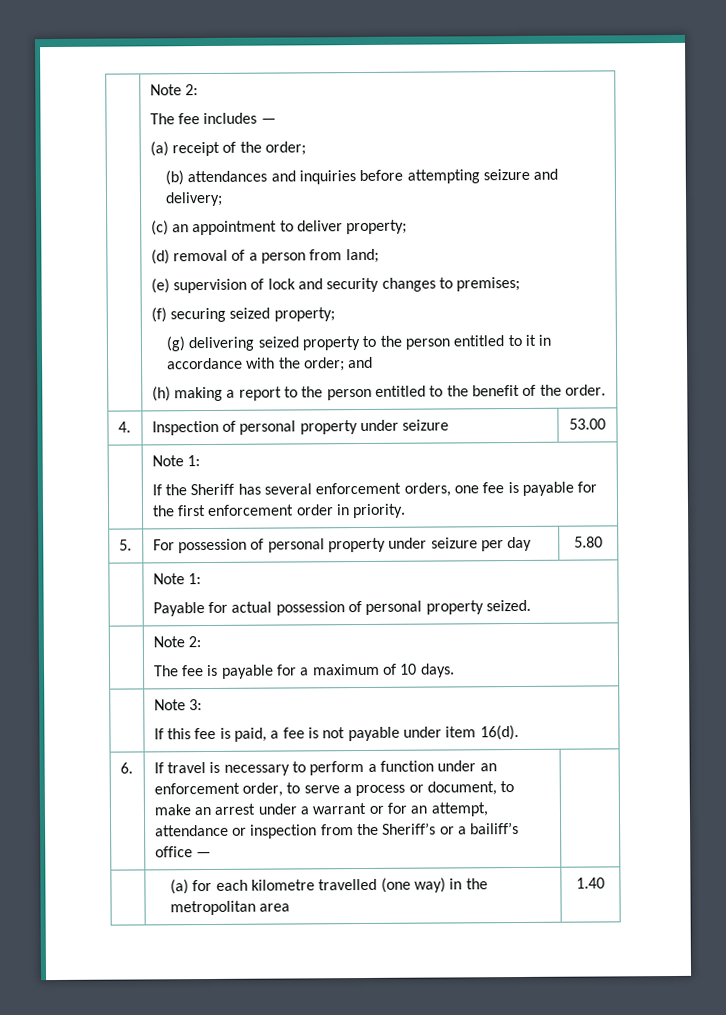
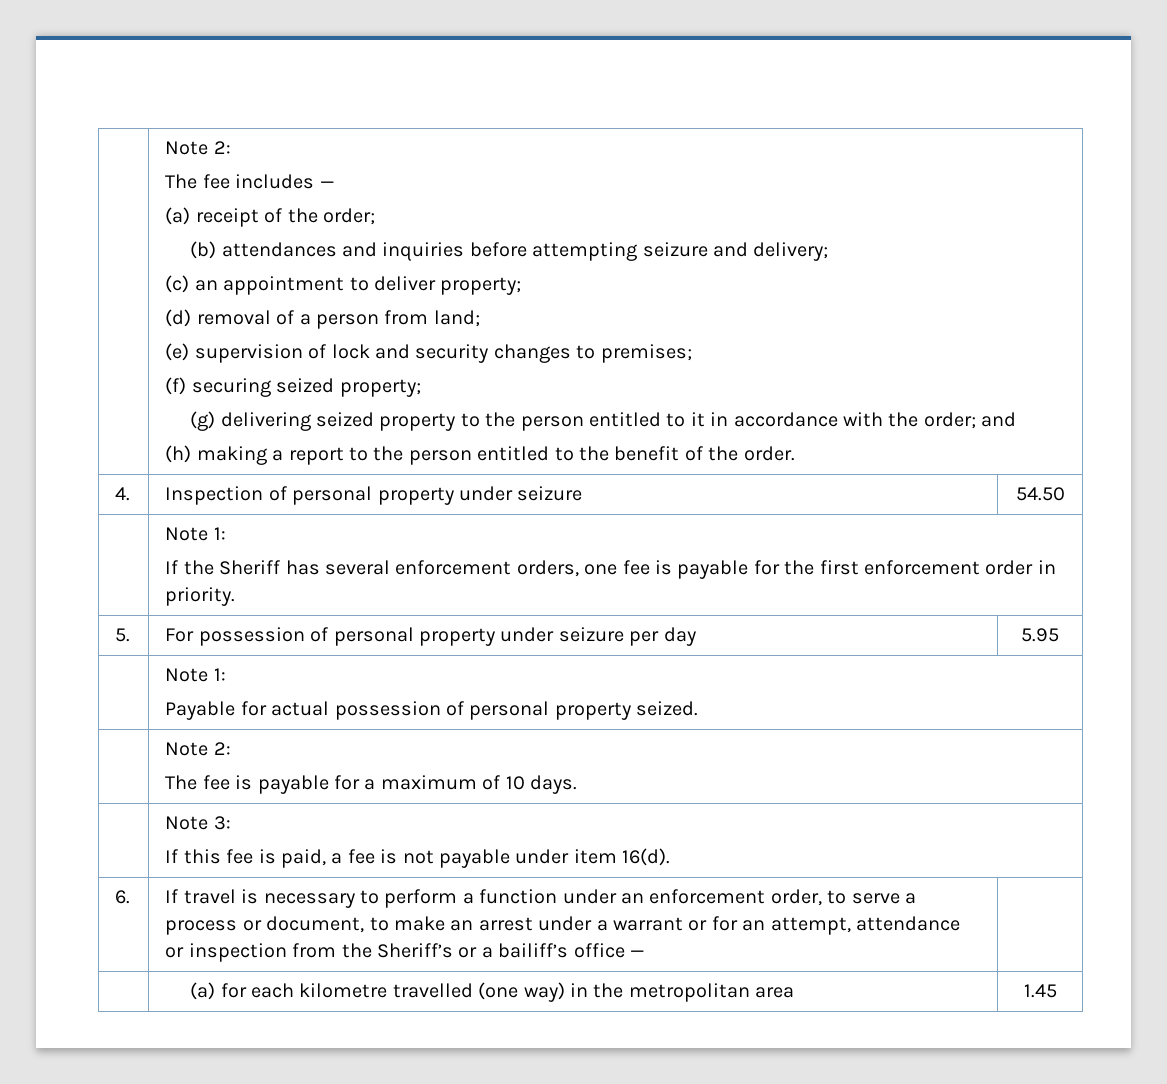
[569,418,606,430] 53.00 -> [1015,487,1065,501] 54.50
[574,536,603,548] 5.80 -> [1021,628,1059,642] 5.95
[576,877,605,889] 1.40 -> [1023,984,1057,998] 1.45

